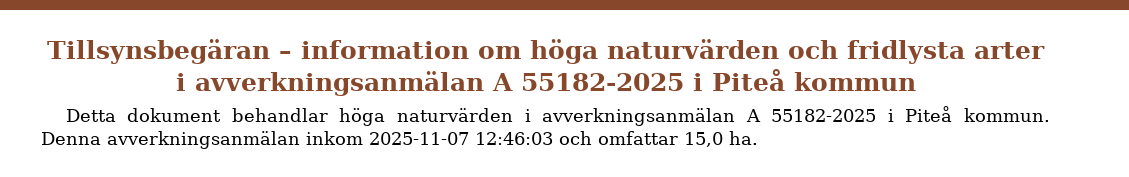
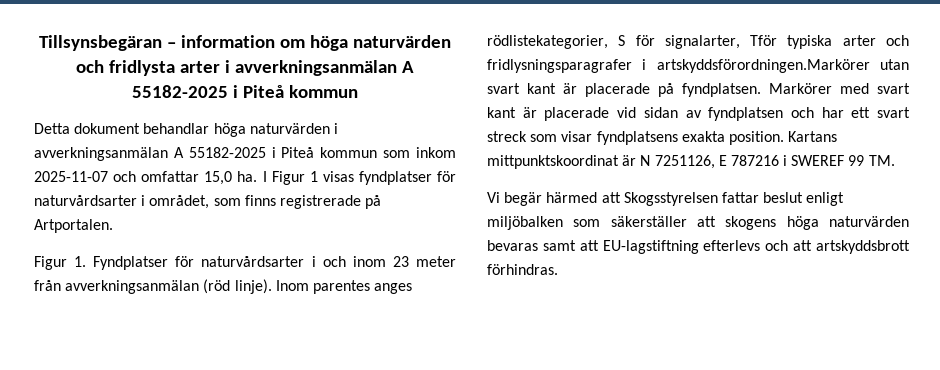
[964,108,1050,122] [41,131,300,149] kommun. Denna avverkningsanmälan -> [320,147,411,158] kommun som
[475,132,553,145] 12:46:03 -> (108, 176) none
(758, 138) none -> [262,171,457,185] [34,195,382,209] [34,219,113,233] [34,256,456,270] [34,279,413,294] [487,35,909,49] [487,59,909,73] [487,83,910,97] [487,107,910,121] [487,131,838,145] [487,155,895,169] [487,192,845,206] [487,216,909,230] [487,240,910,254] [487,264,558,275] I Figur 1 visas fyndplatser för naturvårdsarter i området, som finns registrerade på Artportalen. // Figur 1. Fyndplatser för naturvårdsarter i och inom 23 meter från avverkningsanmälan (röd linje). Inom parentes anges rödlistekategorier, S för signalarter, Tför typiska arter och fridlysningsparagrafer i artskyddsförordningen.Markörer utan svart kant är placerade på fyndplatsen. Markörer med svart kant är placerade vid sidan av fyndplatsen och har ett svart streck som visar fyndplatsens exakta position. Kartans mittpunktskoordinat är N 7251126, E 787216 i SWEREF 99 TM. // Vi begär härmed att Skogsstyrelsen fattar beslut enligt miljöbalken som säkerställer att skogens höga naturvärden bevaras samt att EU-lagstiftning efterlevs och att artskyddsbrott förhindras.

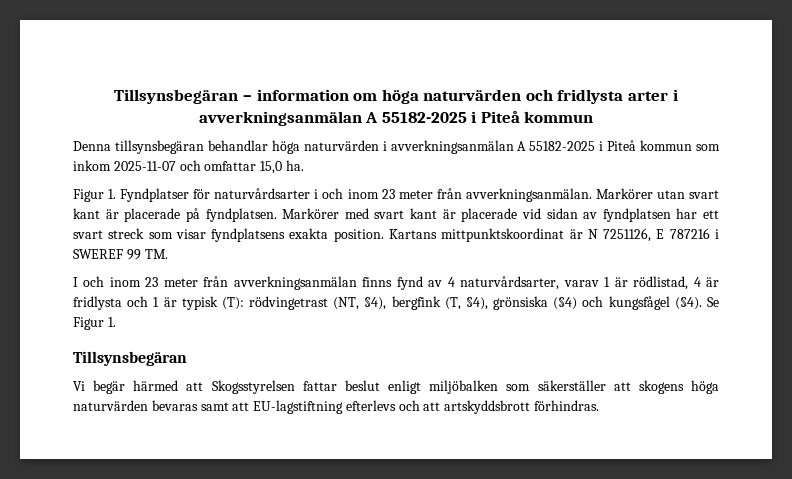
[34,123,141,134] Detta dokument -> [73,140,204,154] Denna tillsynsbegäran
[262,171,457,185] [34,195,382,209] [34,219,113,233] I Figur 1 visas fyndplatser för naturvårdsarter i området, som finns registrerade på Artportalen. -> (304, 165) none
[65,279,413,294] [487,35,909,49] [487,59,870,73] avverkningsanmälan (röd linje). Inom parentes anges rödlistekategorier, S för signalarter, Tför typiska arter och fridlysningsparagrafer i artskyddsförordningen.Markörer -> [465,188,653,202] avverkningsanmälan. Markörer
[790,107,814,118] och -> (671, 215) none
(895, 160) none -> [73,276,720,290] [73,296,719,310] [73,317,116,330] [73,351,187,366] // I och inom 23 meter från avverkningsanmälan finns fynd av 4 naturvårdsarter, varav 1 är rödlistad, 4 är fridlysta och 1 är typisk (T): rödvingetrast (NT, §4), bergfink (T, §4), grönsiska (§4) och kungsfågel (§4). Se Figur 1. // Tillsynsbegäran

